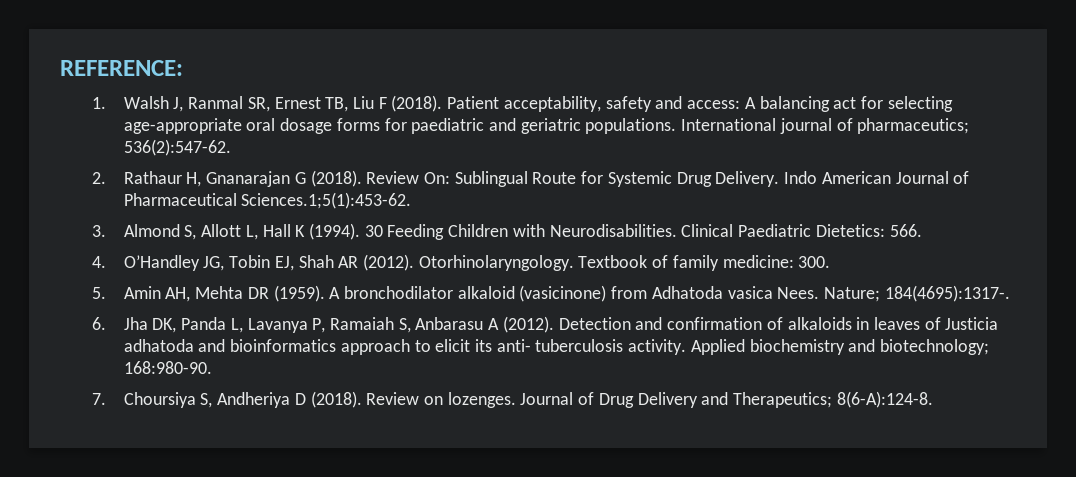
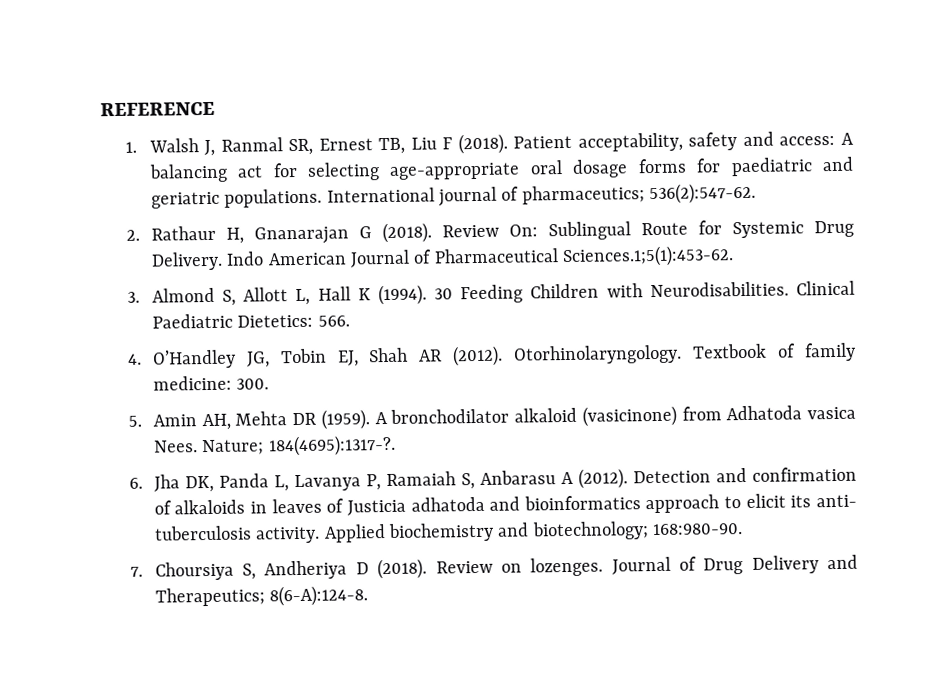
[60,60,183,76] REFERENCE: -> [100,101,215,117] REFERENCE
[884,285,1010,302] 184(4695):1317-. -> [267,434,396,457] 184(4695):1317-?.

